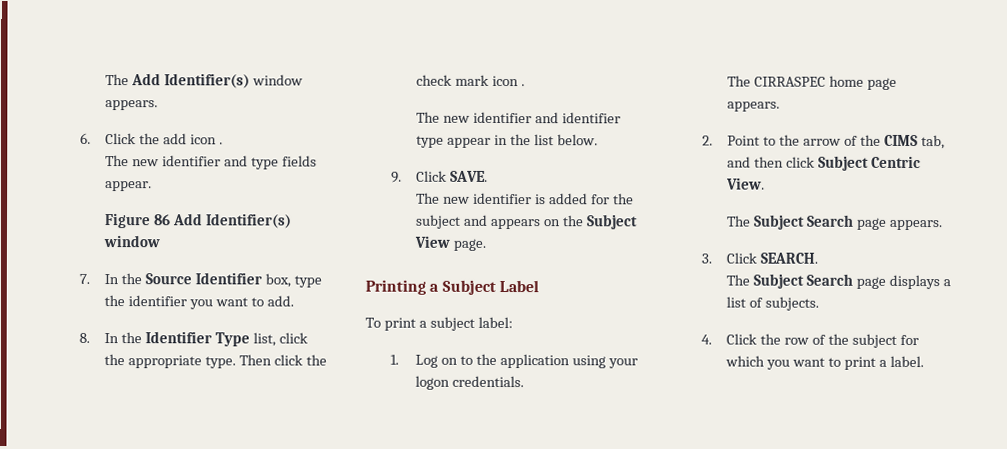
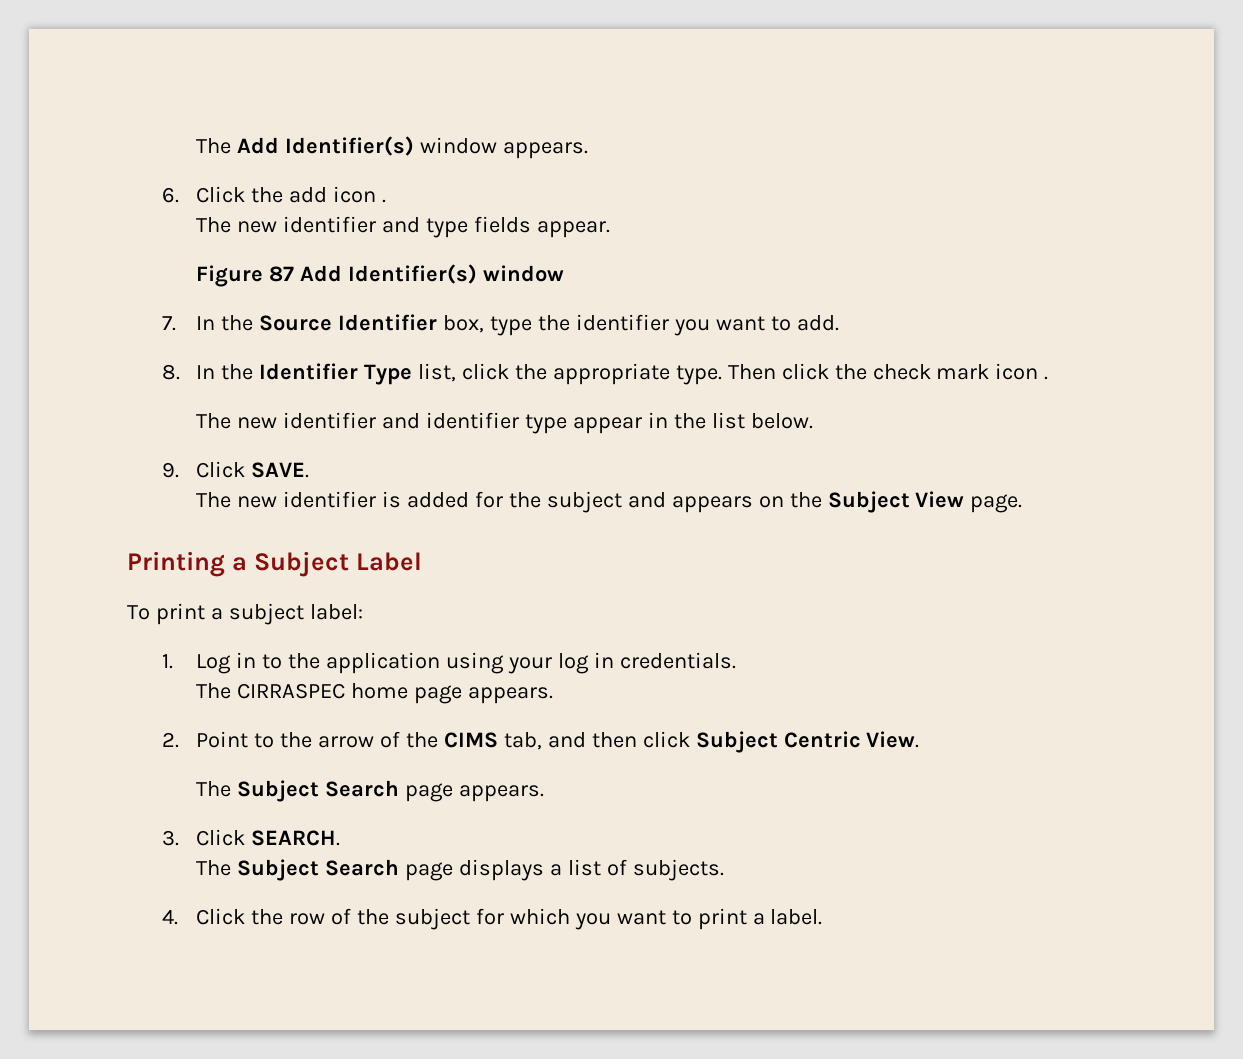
[153,214,172,226] 86 -> [269,266,295,282] 87
[441,357,459,365] on -> [236,652,257,668] in
[415,375,451,390] logon -> [557,652,614,674] log in

